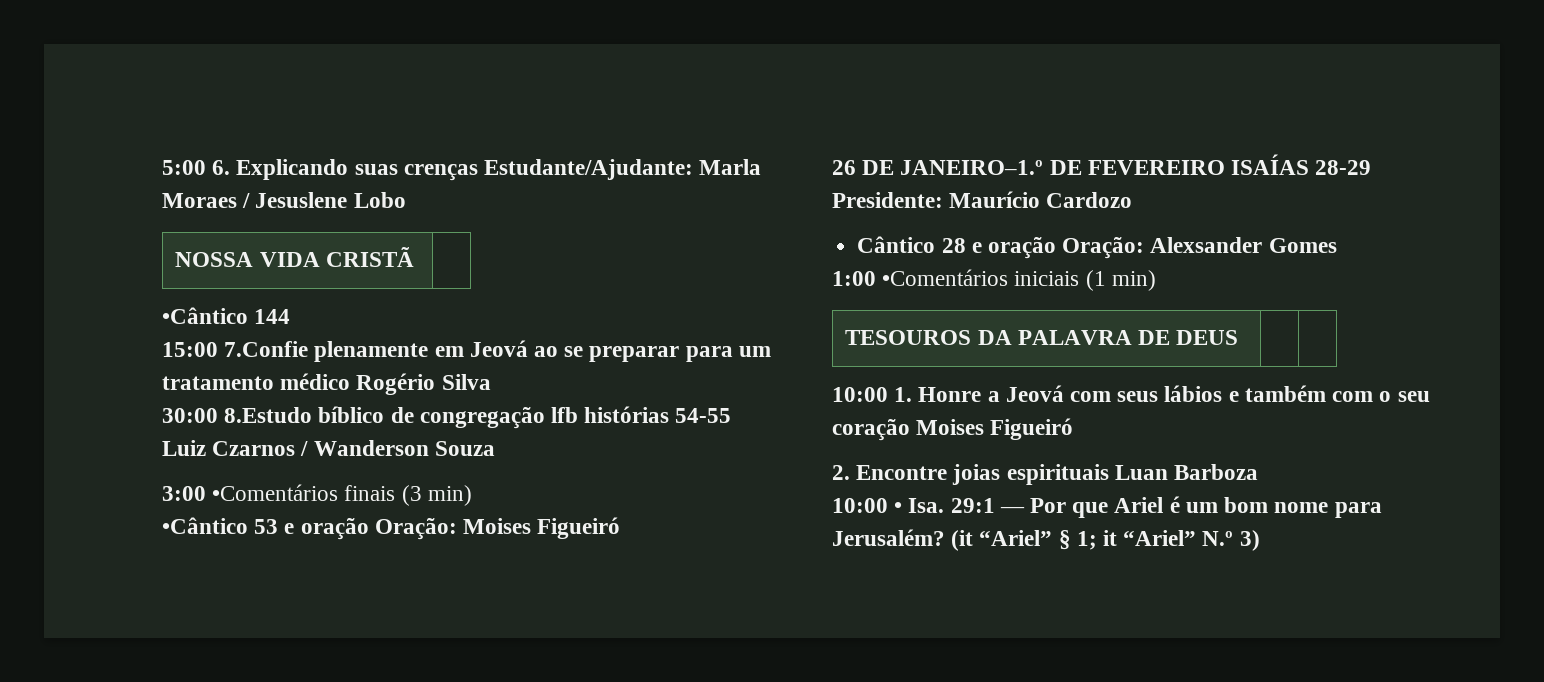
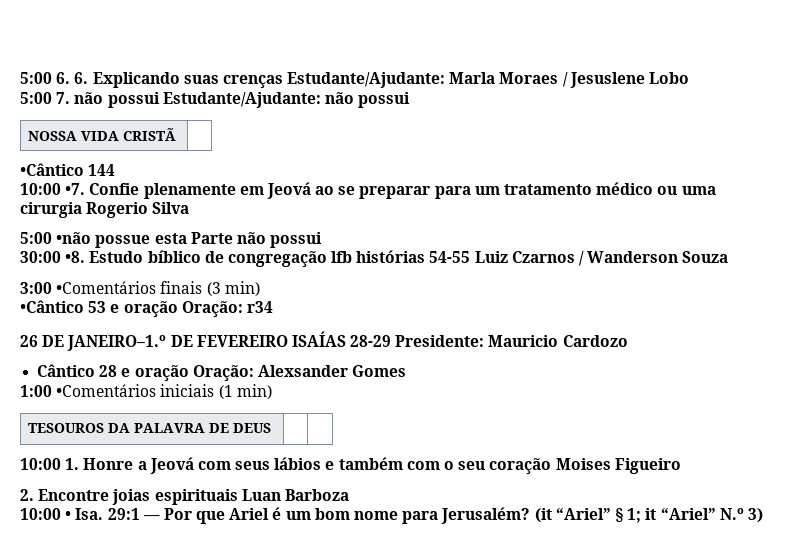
(231, 167) none -> [74,72,89,84] 6.
(406, 200) none -> [20,92,411,108] // 5:00 7. não possui Estudante/Ajudante: não possui
[162,341,309,357] 15:00 7.Confie -> [20,183,140,195] 10:00 •7. Confie
[356,373,491,395] Rogério Silva -> [657,186,716,195] [20,202,190,218] [20,232,323,248] ou uma cirurgia Rogerio Silva // 5:00 •não possue esta Parte não possui
[224,407,313,423] 8.Estudo -> [65,251,144,263] •8. Estudo
[463,517,621,539] Moises Figueiró -> [246,301,273,313] r34
[949,191,1041,208] Maurício -> [488,335,559,347] Mauricio
[990,418,1074,440] Figueiró -> [614,458,681,474] Figueiro

